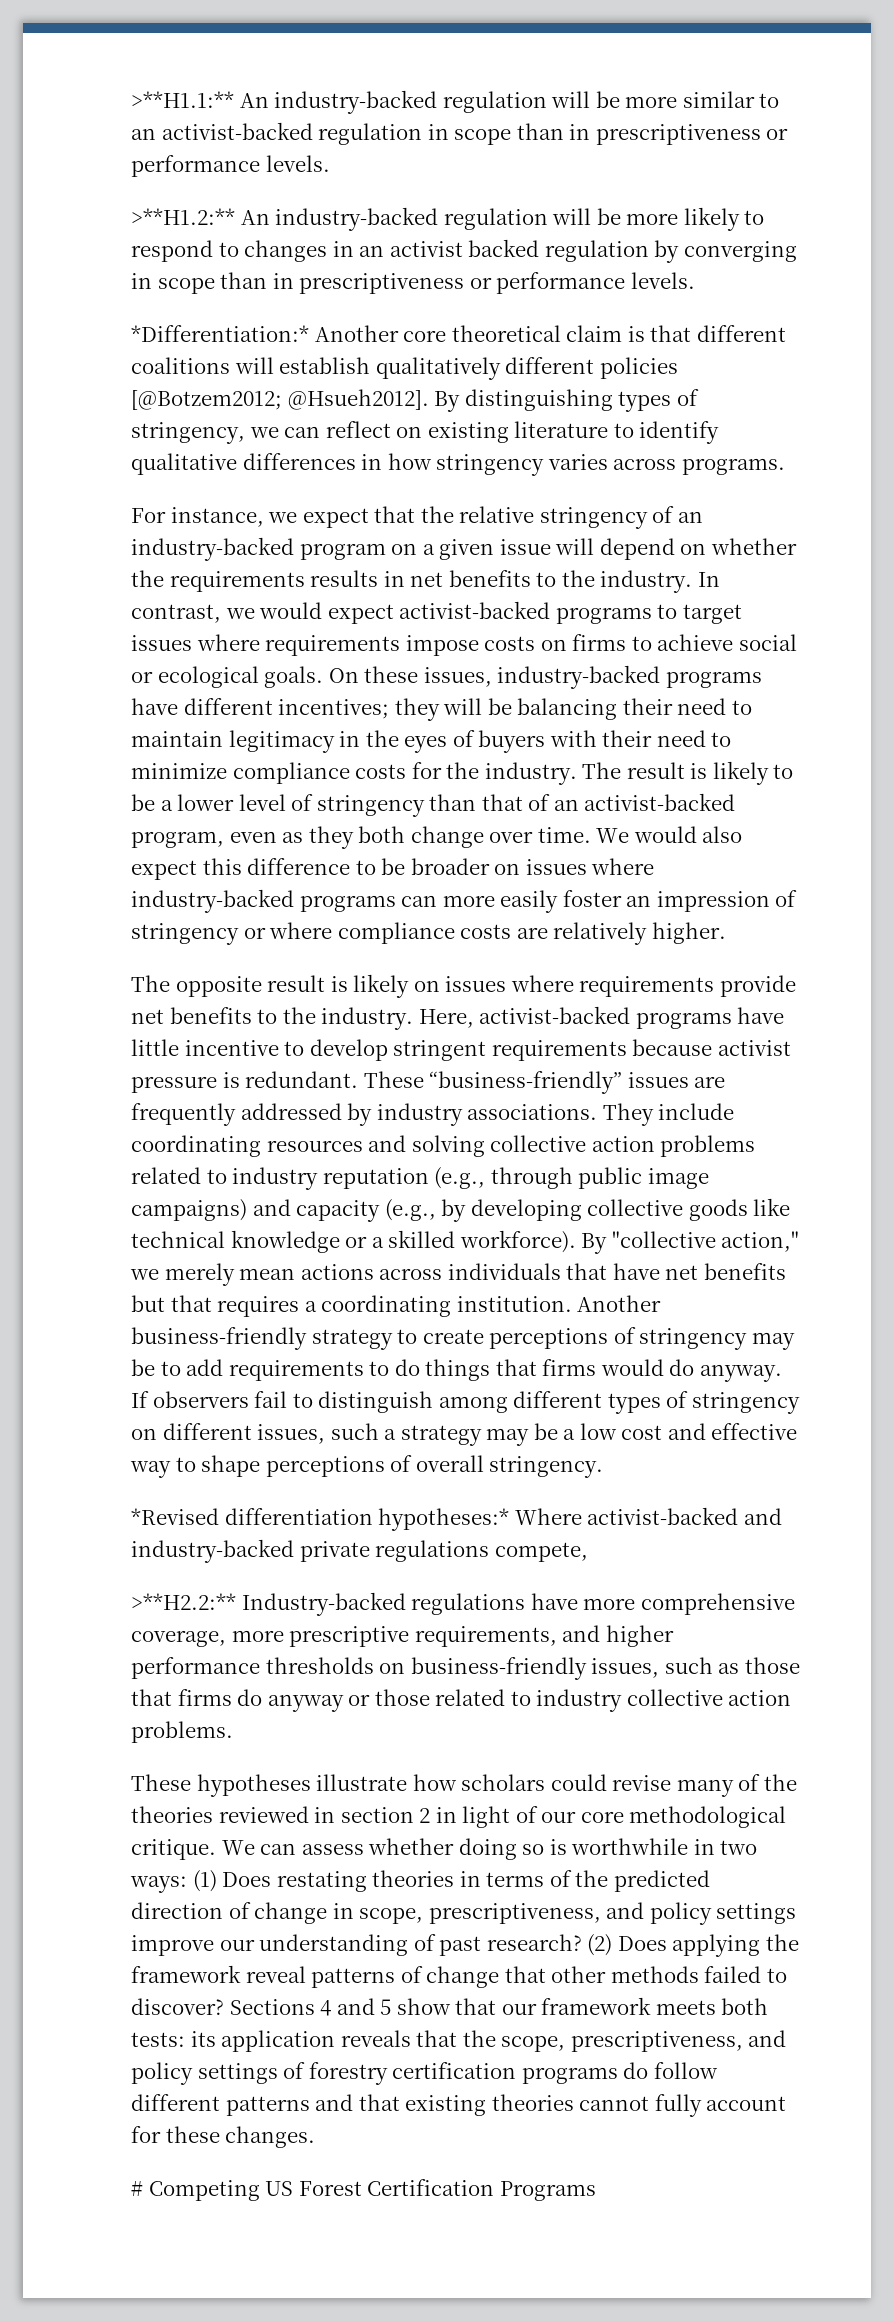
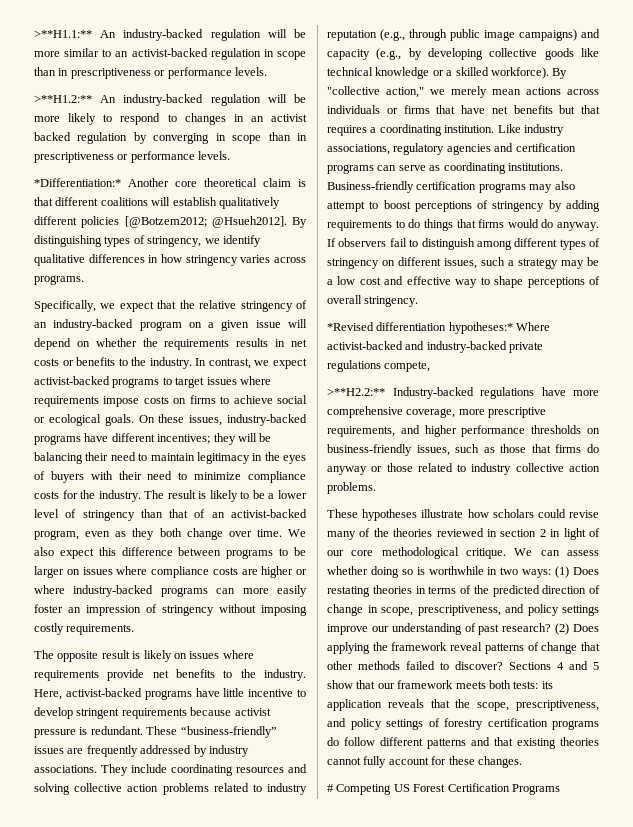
[284,421,634,443] can reflect on existing literature to -> (220, 241) none
[131,507,264,527] For instance, -> [34,300,96,312] Specifically,
(444, 579) none -> [34,358,74,366] costs or
[259,602,323,619] would -> (270, 363) none
[633,826,697,843] would -> (306, 533) none
[355,858,655,875] to be broader on issues where -> [178,547,306,559] [34,566,307,578] [34,585,65,594] between programs to be larger on issues where compliance costs are higher or where
[243,922,726,945] or where compliance costs are relatively higher. -> [219,604,307,616] [34,623,135,635] without imposing costly requirements.
(561, 1271) none -> [386,105,430,114] or firms
[577,1295,662,1312] [131,1327,795,1350] [131,1359,224,1376] Another business-friendly strategy to create perceptions of stringency may be to add -> [497,124,564,136] [327,143,576,155] [327,162,563,174] [327,181,575,193] [327,200,600,212] Like industry associations, regulatory agencies and certification programs can serve as coordinating institutions. Business-friendly certification programs may also attempt to boost perceptions of stringency by adding

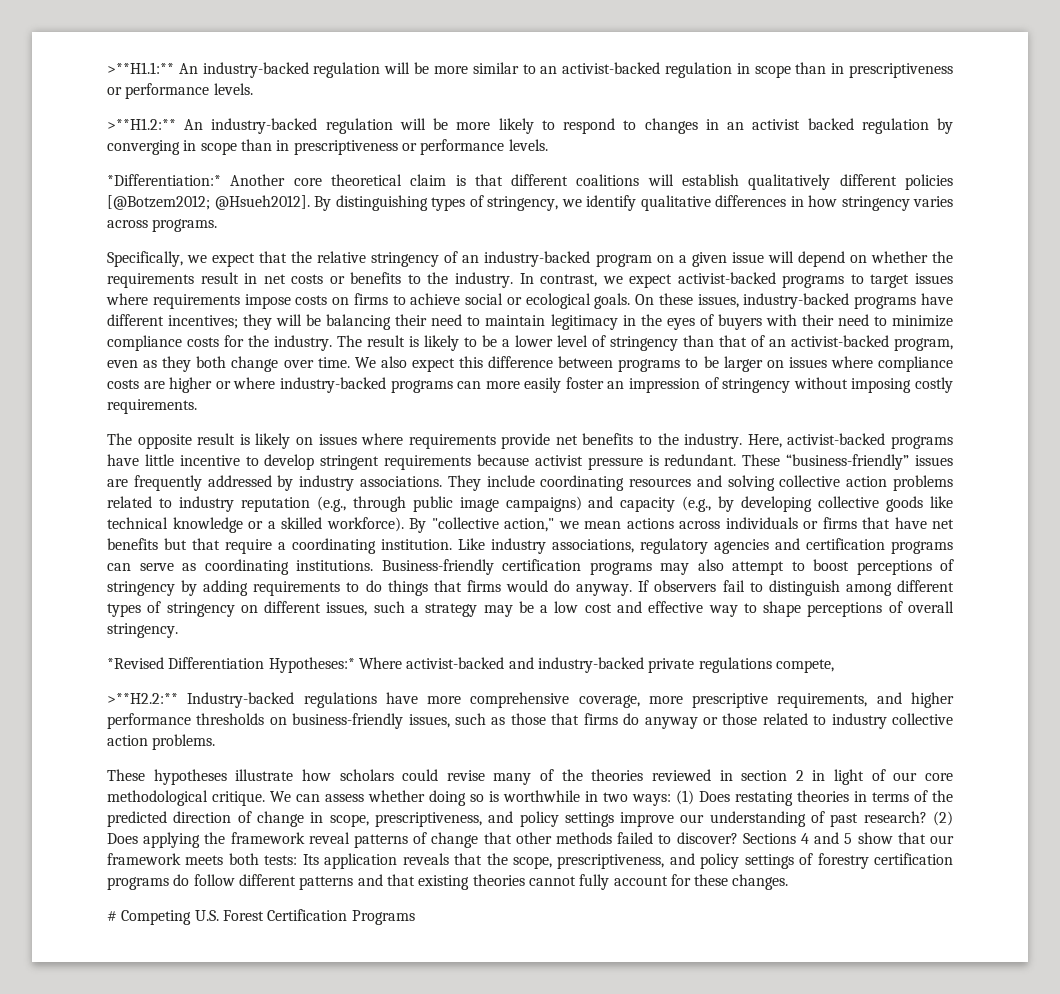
[236,338,269,347] results -> [200,272,239,284] result
[451,86,487,98] merely -> (579, 525) none
[327,125,367,136] requires -> [225,539,272,554] require
[376,322,513,334] differentiation hypotheses:* -> [168,657,355,673] Differentiation Hypotheses:*
[541,681,553,689] its -> [302,854,319,865] Its
[393,784,410,792] US -> [194,910,219,921] U.S.

